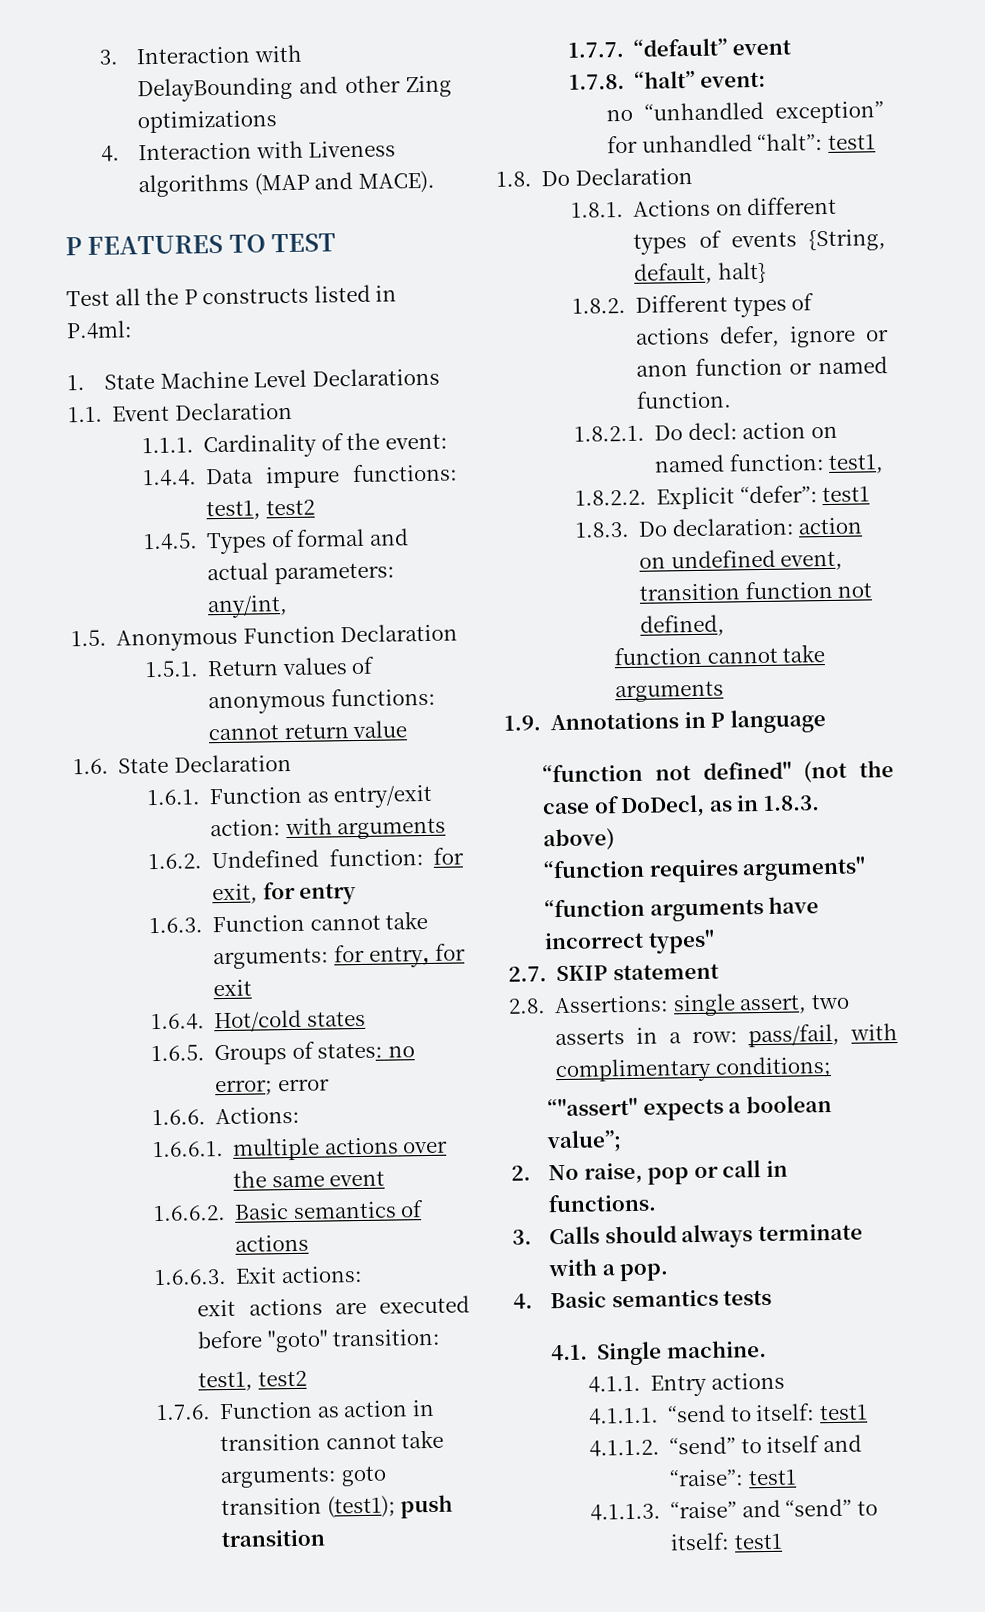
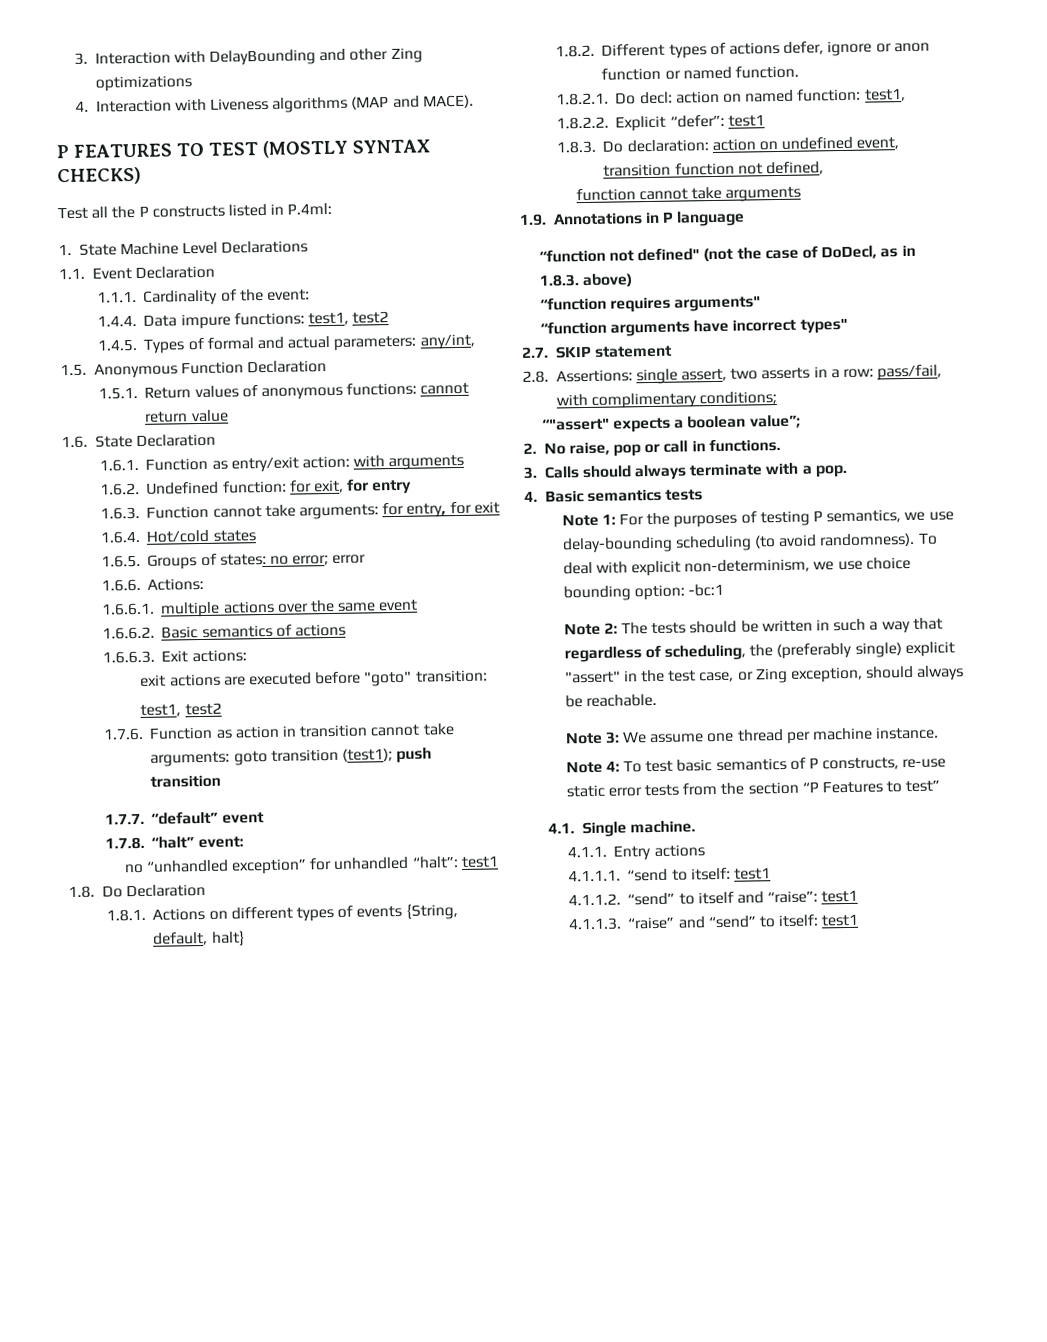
(337, 243) none -> [262,139,430,158] [57,166,142,186] (MOSTLY SYNTAX CHECKS)
(773, 1297) none -> [561,509,954,528] [561,532,938,554] [562,556,911,577] [562,583,725,602] [563,617,943,636] [563,641,955,663] [564,665,965,684] [564,693,657,708] [564,726,940,745] [565,757,947,774] [565,779,941,798] // Note 1: For the purposes of testing P semantics, we use delay-bounding scheduling (to avoid randomness). To deal with explicit non-determinism, we use choice bounding option: -bc:1 // Note 2: The tests should be written in such a way that regardless of scheduling, the (preferably single) explicit "assert" in the test case, or Zing exception, should always be reachable. // Note 3: We assume one thread per machine instance. // Note 4: To test basic semantics of P constructs, re-use static error tests from the section “P Features to test”

